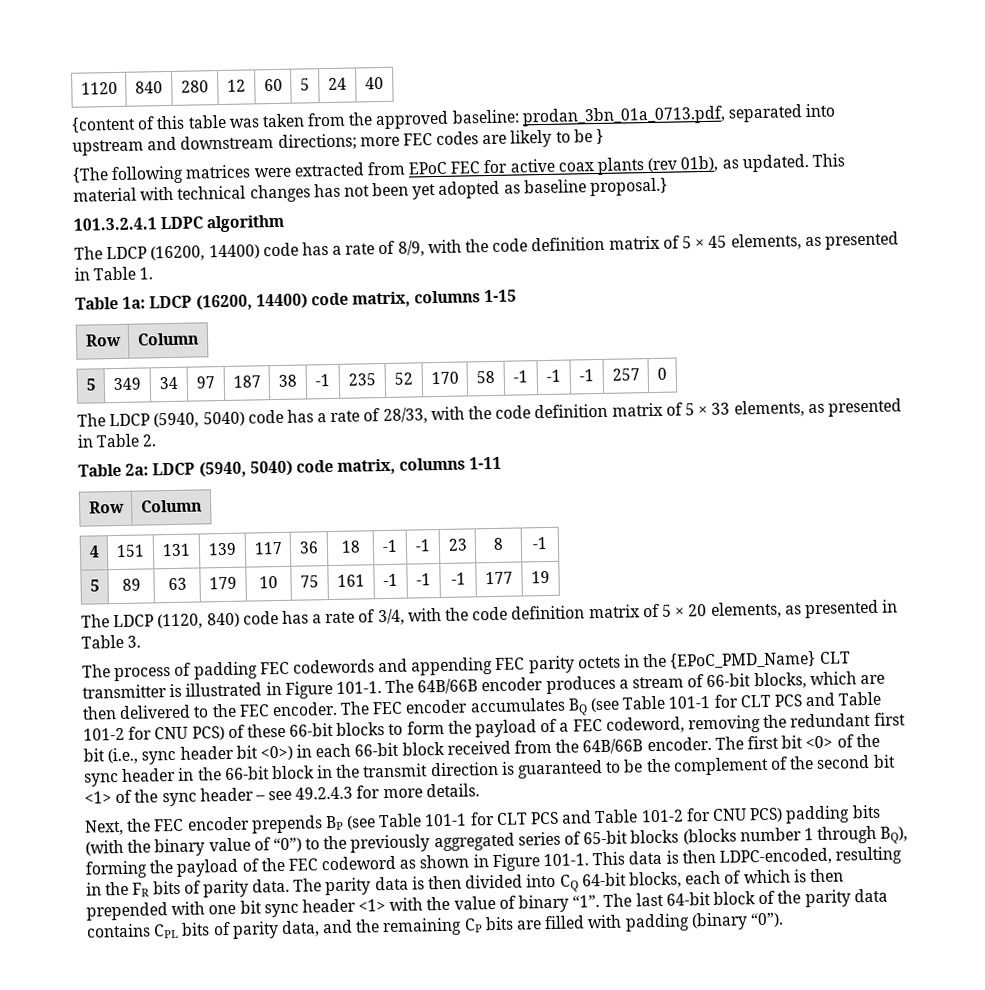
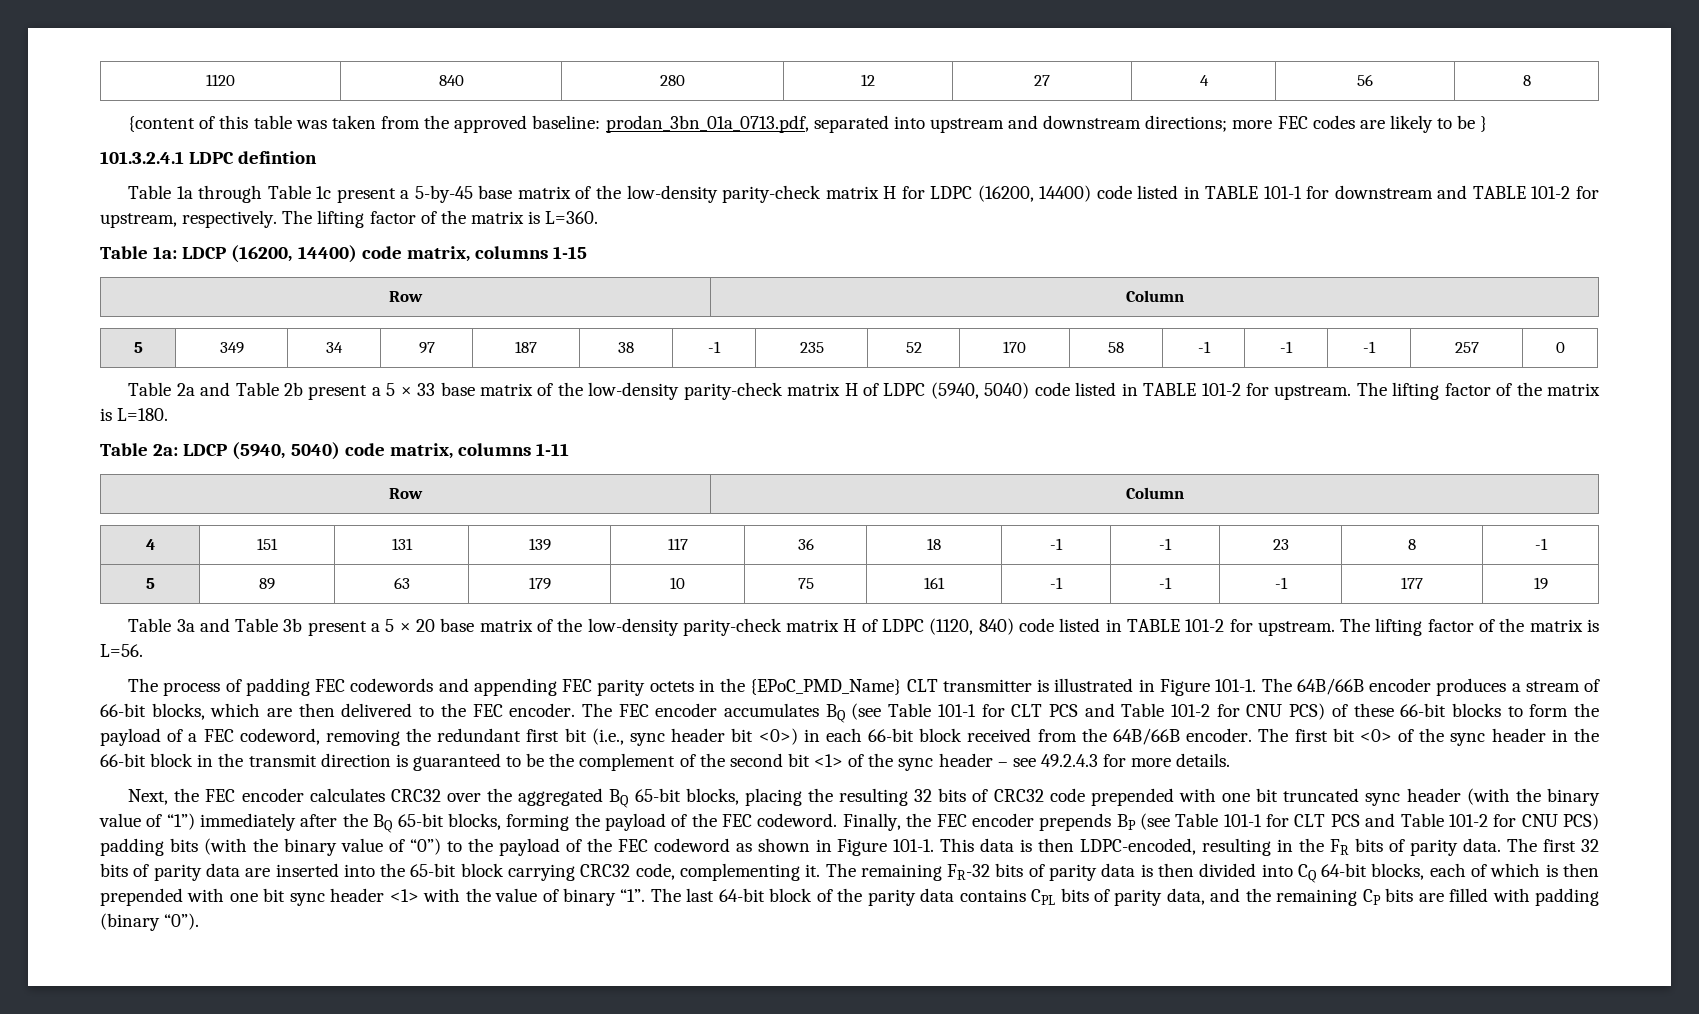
[263,78,283,92] [300,78,310,91] [328,77,347,90] [365,76,384,90] 60 | 5 | 24 | 40 -> [1034,75,1050,86] [1199,75,1209,86] [1357,74,1373,86] [1522,75,1531,86] 27 | 4 | 56 | 8
[72,153,845,185] [73,177,669,203] [73,214,286,233] [74,231,899,262] [74,266,154,281] {The following matrices were extracted from EPoC FEC for active coax plants (rev 01b), as updated. This material with technical changes has not been yet adopted as baseline proposal.} // 101.3.2.4.1 LDPC algorithm // The LDCP (16200, 14400) code has a rate of 8/9, with the code definition matrix of 5 × 45 elements, as presented in Table 1. -> [100,151,318,164] [128,185,1600,203] [100,210,599,228] 101.3.2.4.1 LDPC defintion // Table 1a through Table 1c present a 5-by-45 base matrix of the low-density parity-check matrix H for LDPC (16200, 14400) code listed in TABLE 101-1 for downstream and TABLE 101-2 for upstream, respectively. The lifting factor of the matrix is L=360.
[77,398,902,429] [77,433,158,448] The LDCP (5940, 5040) code has a rate of 28/33, with the code definition matrix of 5 × 33 elements, as presented in Table 2. -> [128,382,1600,400] [100,408,169,421] Table 2a and Table 2b present a 5 × 33 base matrix of the low-density parity-check matrix H of LDPC (5940, 5040) code listed in TABLE 101-2 for upstream. The lifting factor of the matrix is L=180.
[81,599,899,630] [81,634,142,649] The LDCP (1120, 840) code has a rate of 3/4, with the code definition matrix of 5 × 20 elements, as presented in Table 3. -> [128,618,1600,636] [100,644,143,657] Table 3a and Table 3b present a 5 × 20 base matrix of the low-density parity-check matrix H of LDPC (1120, 840) code listed in TABLE 101-2 for upstream. The lifting factor of the matrix is L=56.
(250, 823) none -> [309,788,1601,808] [99,813,1034,833] calculates CRC32 over the aggregated BQ 65-bit blocks, placing the resulting 32 bits of CRC32 code prepended with one bit truncated sync header (with the binary value of “1”) immediately after the BQ 65-bit blocks, forming the payload of the FEC codeword. Finally, the FEC encoder
[350,825,909,853] [85,860,175,879] previously aggregated series of 65-bit blocks (blocks number 1 through BQ), forming the -> (493, 845) none
(323, 885) none -> [1543,839,1599,852] [100,863,1045,881] first 32 bits of parity data are inserted into the 65-bit block carrying CRC32 code, complementing it. The remaining FR-32 bits of

